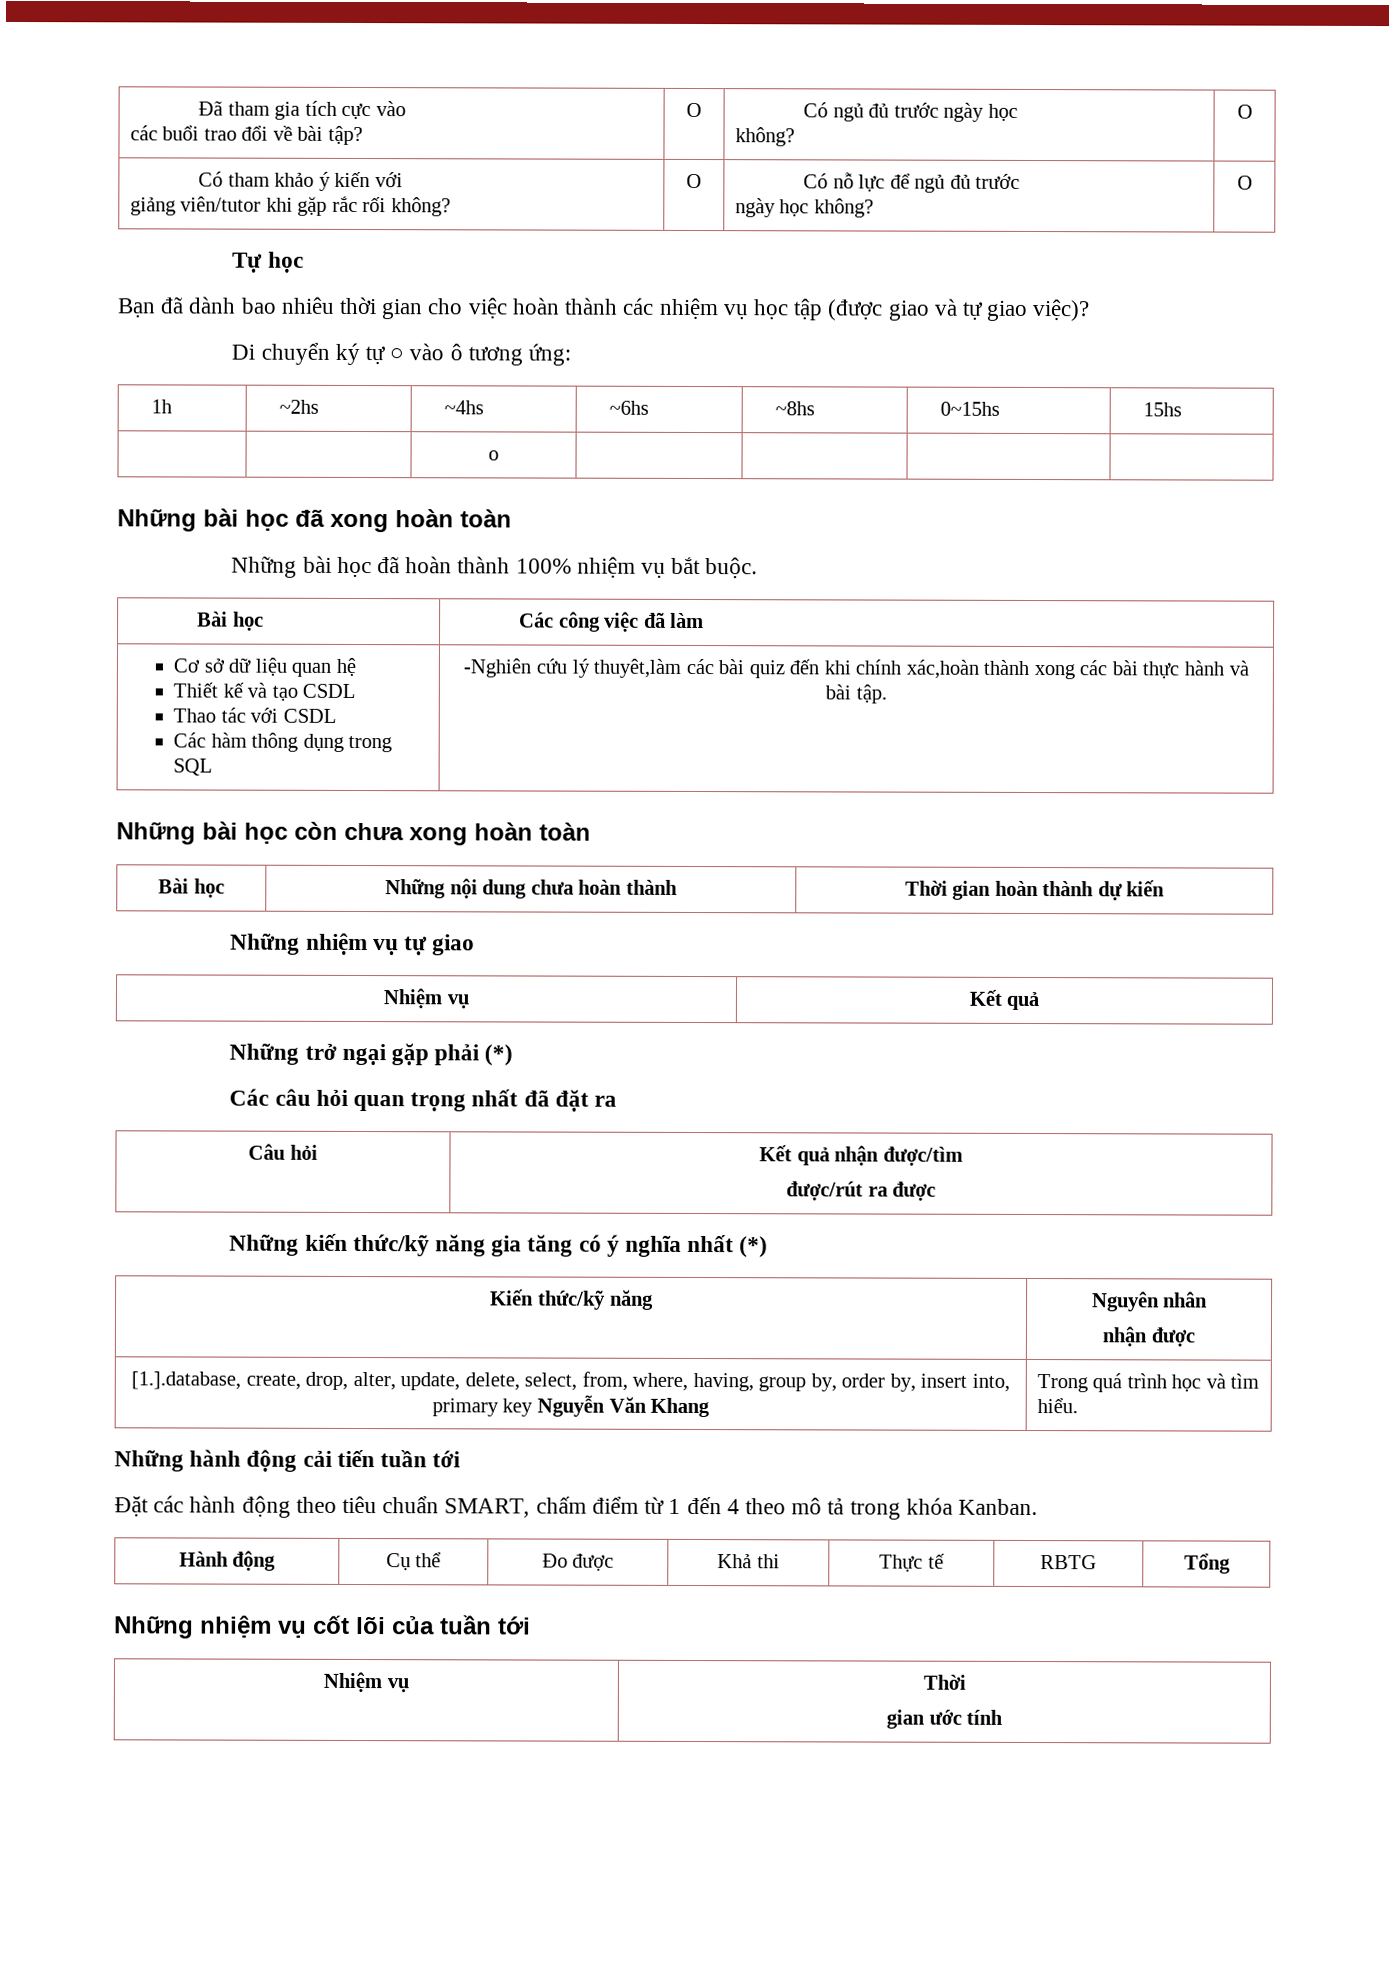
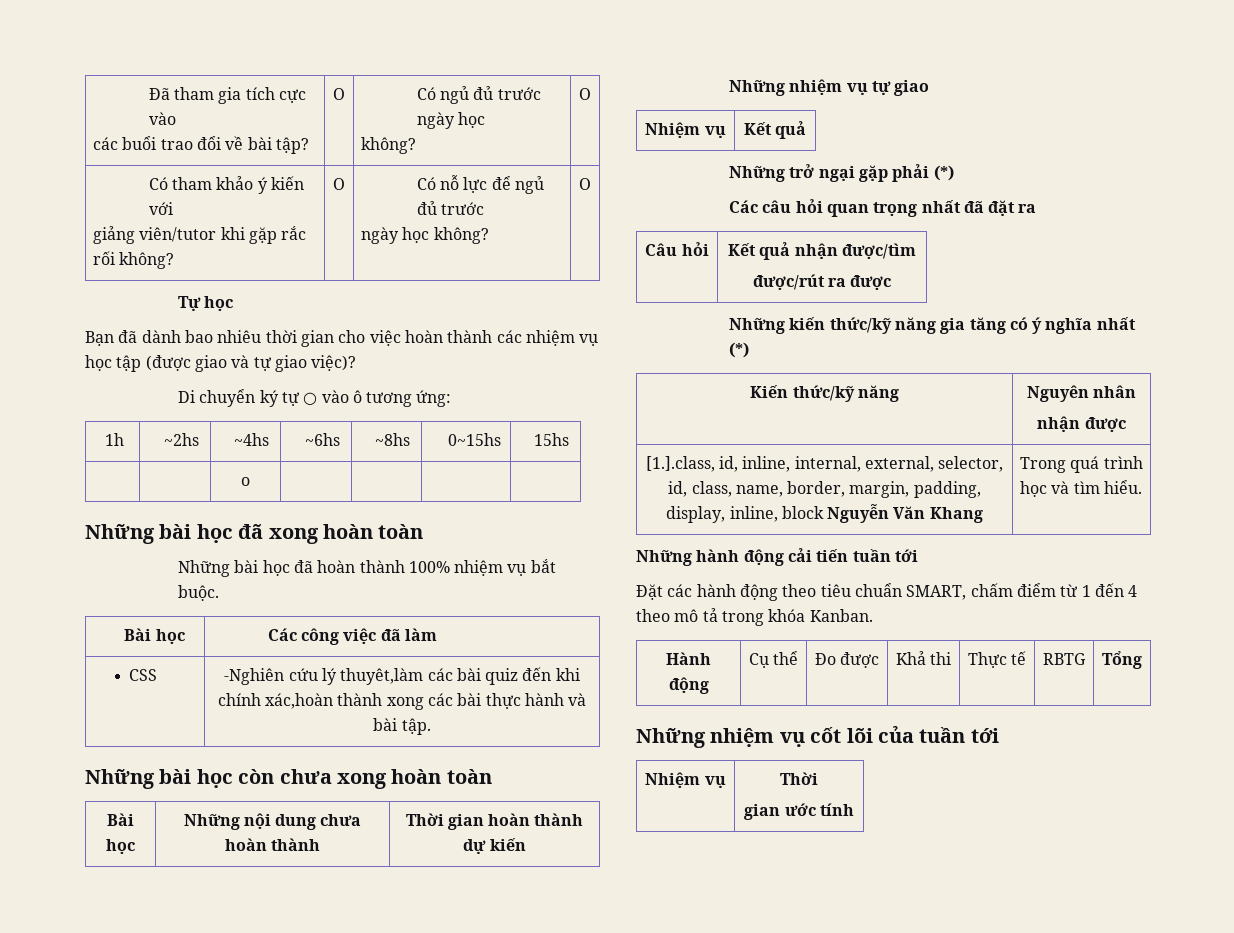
[172,657,356,677] [172,682,357,701] [172,707,337,723] [172,732,393,753] [172,758,213,776] Cơ sở dữ liệu quan hệ // Thiết kế và tạo CSDL // Thao tác với CSDL // Các hàm thông dụng trong SQL -> [129,669,158,681] CSS
[130,1371,1011,1392] [431,1398,534,1417] [1.].database, create, drop, alter, update, delete, select, from, where, having, group by, order by, insert into, primary key -> [645,456,1004,472] [668,481,981,498] [666,506,824,523] [1.].class, id, inline, internal, external, selector, id, class, name, border, margin, padding, display, inline, block

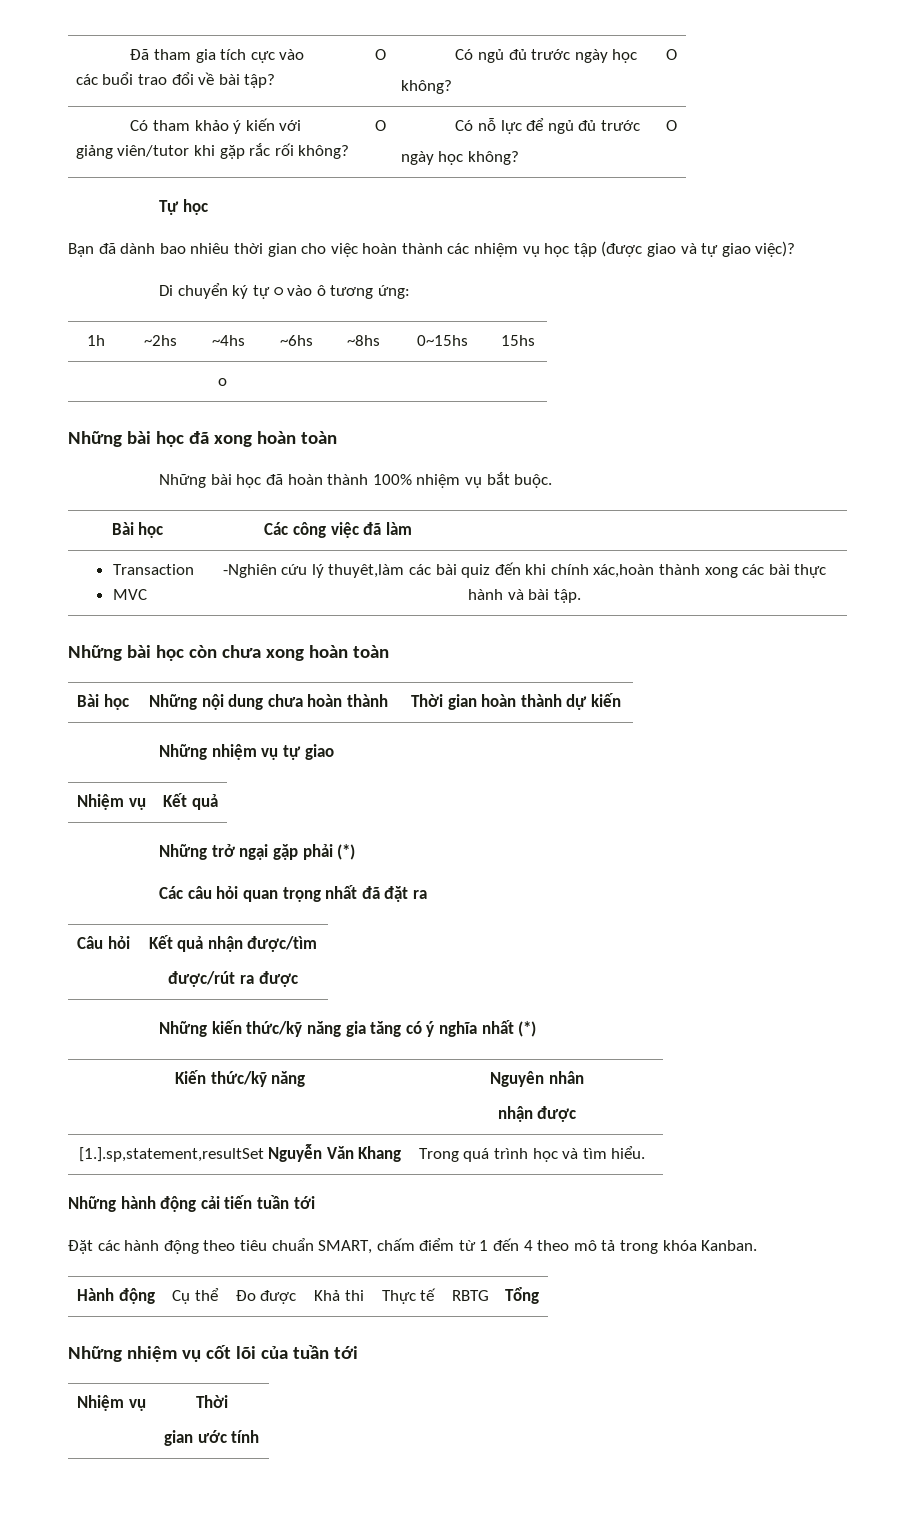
[129,669,158,681] CSS -> [112,564,194,575] [112,589,147,600] Transaction // MVC
[645,456,1004,472] [668,481,981,498] [666,506,824,523] [1.].class, id, inline, internal, external, selector, id, class, name, border, margin, padding, display, inline, block -> [78,1147,264,1162] [1.].sp,statement,resultSet

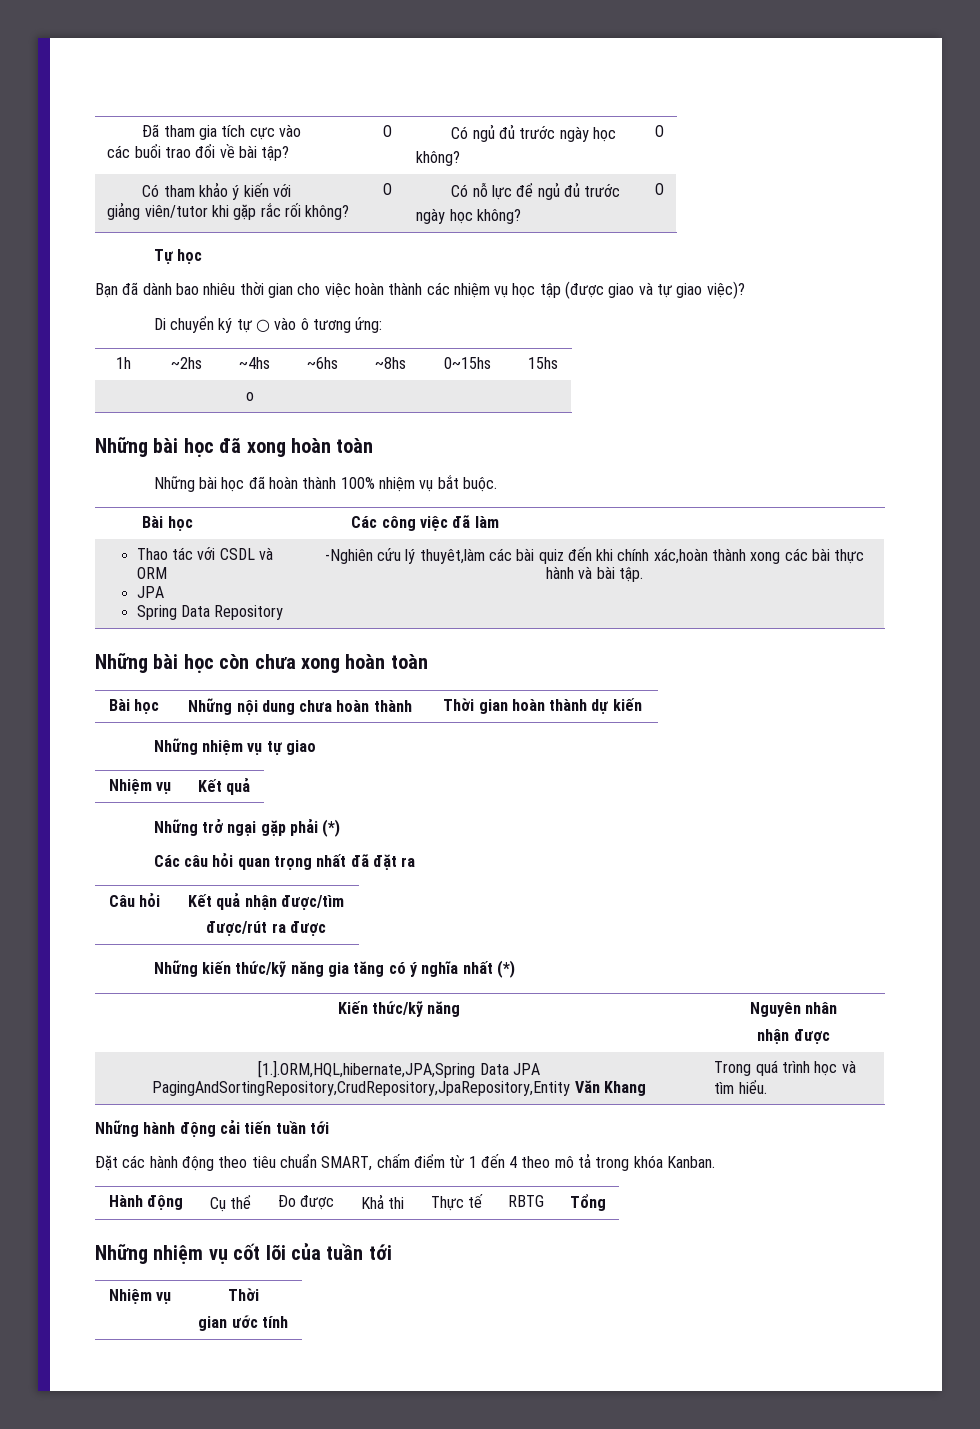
[112,564,194,575] [112,589,147,600] Transaction // MVC -> [136,547,273,560] [136,567,167,579] [136,586,164,598] [136,605,284,620] Thao tác với CSDL và ORM // JPA // Spring Data Repository
[78,1144,323,1162] [1.].sp,statement,resultSet Nguyễn -> [258,1060,540,1078] [152,1081,571,1096] [1.].ORM,HQL,hibernate,JPA,Spring Data JPA PagingAndSortingRepository,CrudRepository,JpaRepository,Entity

